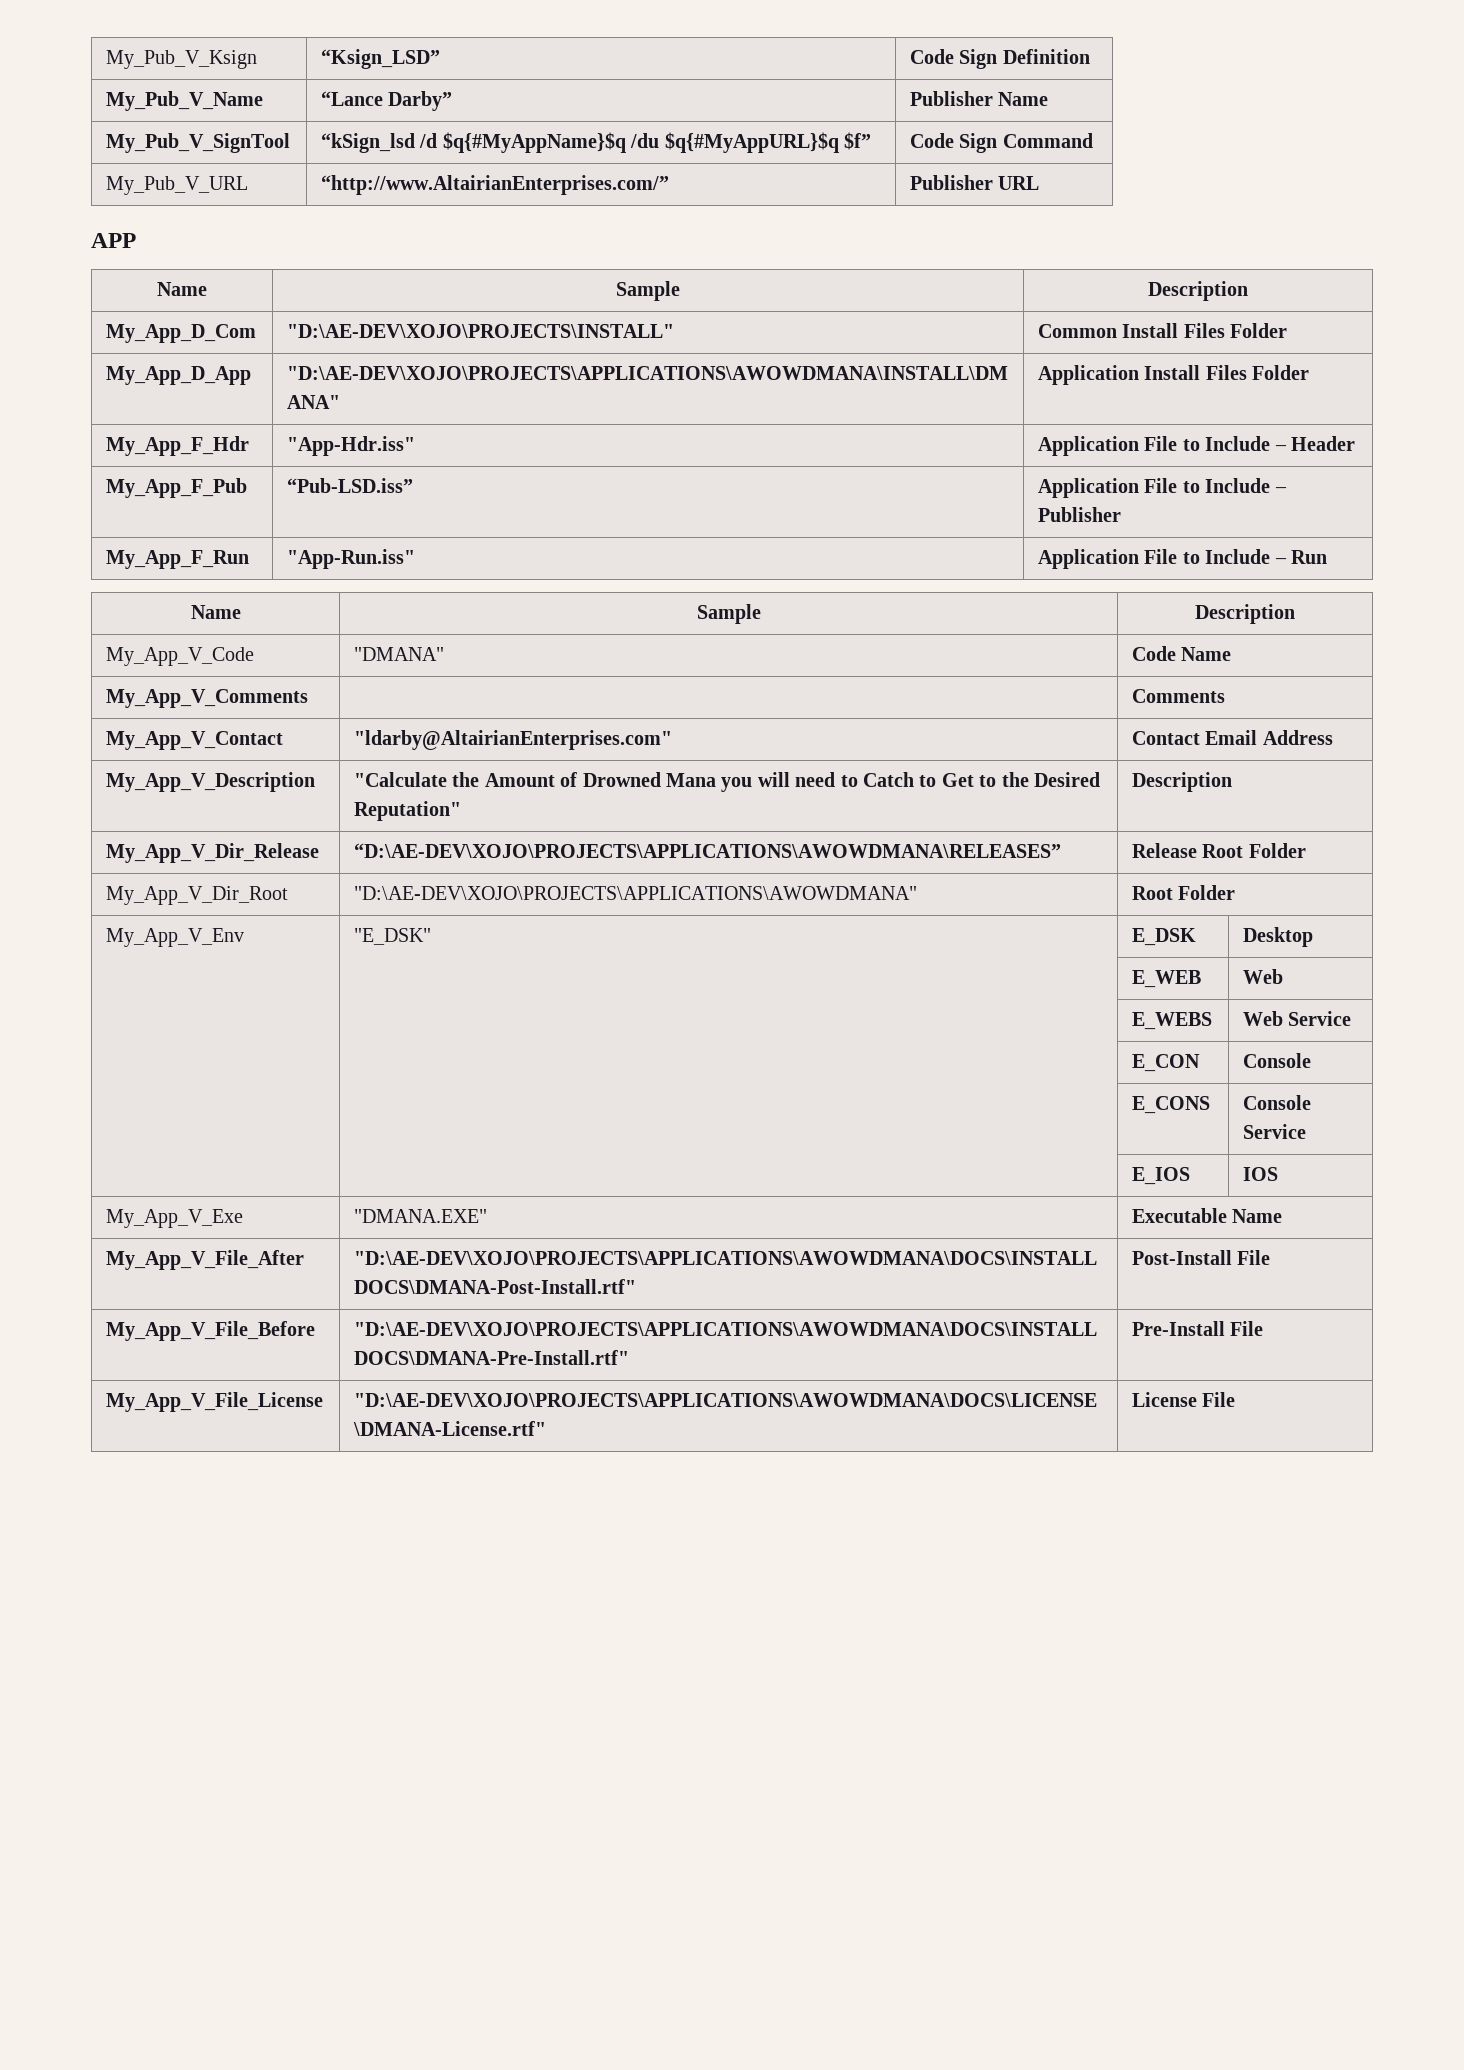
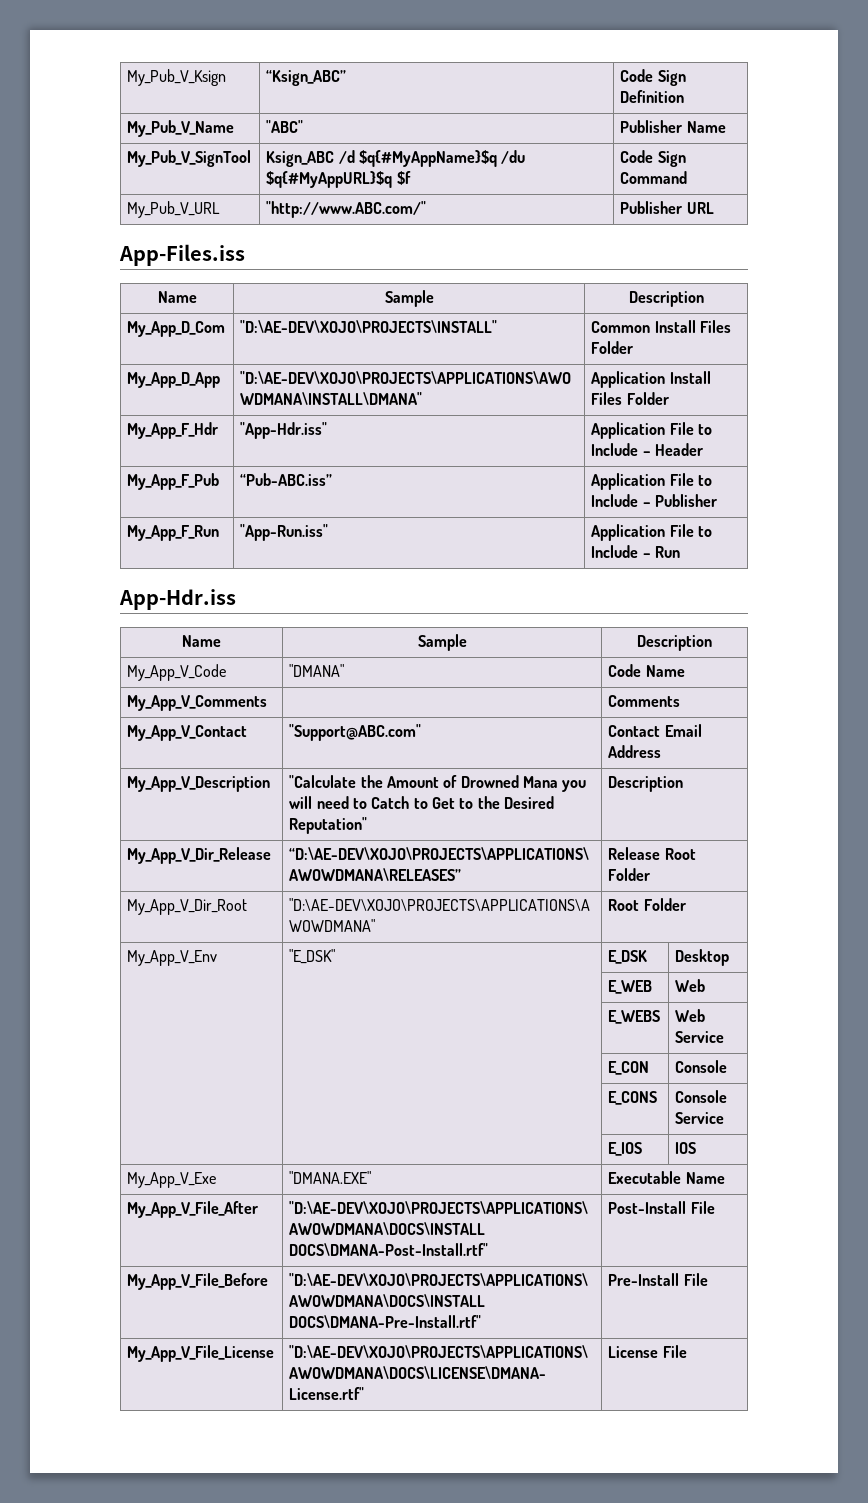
[321,49,441,69] “Ksign_LSD” -> [266,70,347,86] “Ksign_ABC”
[321,91,453,111] “Lance Darby” -> [266,120,304,133] "ABC"
[321,133,416,153] “kSign_lsd -> [266,151,335,167] Ksign_ABC
[844,132,872,150] $f” -> [396,171,411,185] $f
[321,175,670,195] “http://www.AltairianEnterprises.com/” -> [266,201,427,218] "http://www.ABC.com/"
[91,233,136,248] APP -> [119,244,245,266] App-Files.iss
[287,478,414,493] “Pub-LSD.iss” -> [240,473,333,486] “Pub-ABC.iss”
(1328, 557) none -> [119,589,236,610] // App-Hdr.iss
[354,730,673,750] "ldarby@AltairianEnterprises.com" -> [289,724,422,741] "Support@ABC.com"

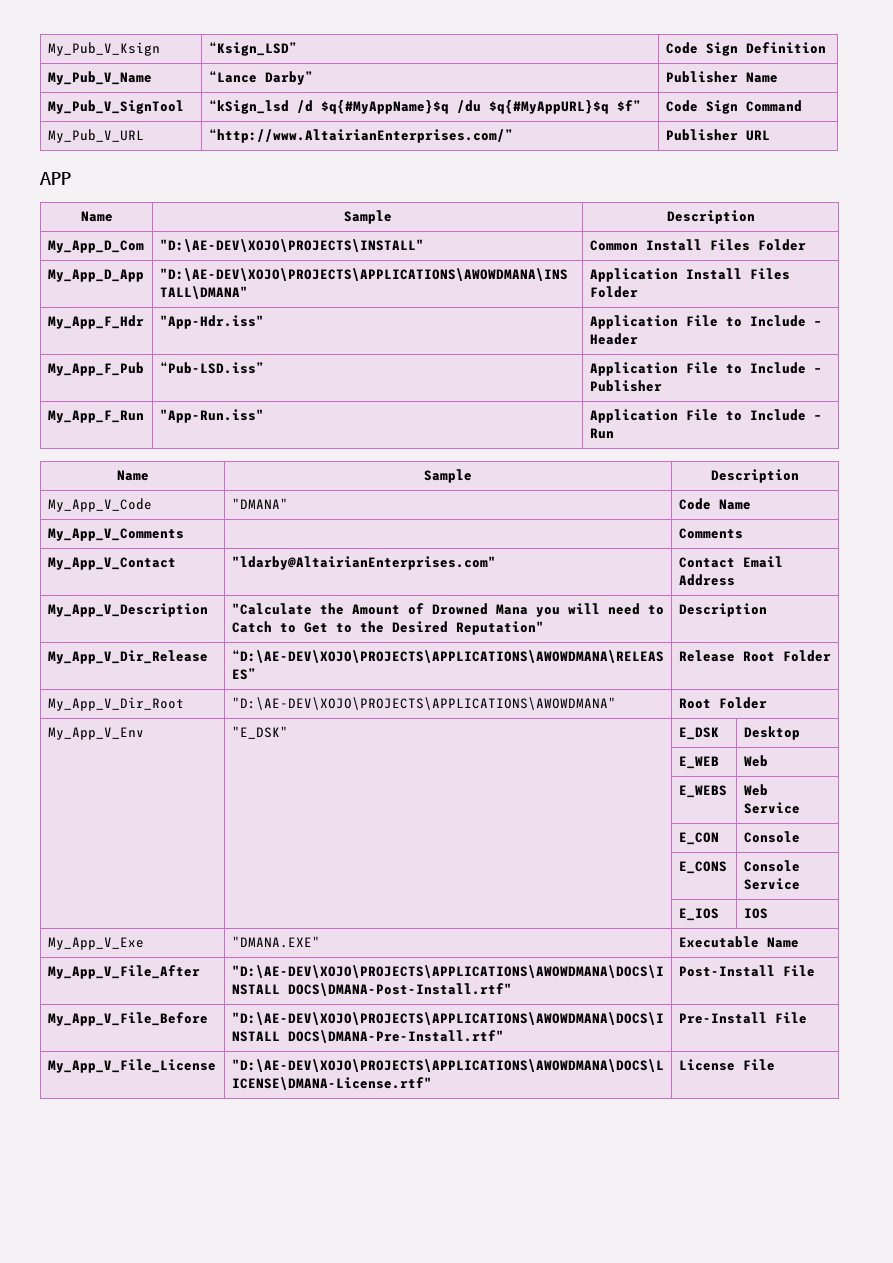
[266,70,347,86] “Ksign_ABC” -> [208,42,297,56] “Ksign_LSD”
[266,120,304,133] "ABC" -> [208,71,313,85] “Lance Darby”
[266,151,335,167] Ksign_ABC -> [208,100,289,114] “kSign_lsd
[396,171,411,185] $f -> [616,100,641,111] $f”
[266,201,427,218] "http://www.ABC.com/" -> [208,129,513,143] “http://www.AltairianEnterprises.com/”
[119,244,245,266] App-Files.iss -> [39,172,71,185] APP
[240,473,333,486] “Pub-ABC.iss” -> [159,362,264,374] “Pub-LSD.iss”
[119,589,236,610] // App-Hdr.iss -> (614, 433) none
[289,724,422,741] "Support@ABC.com" -> [231,556,496,570] "ldarby@AltairianEnterprises.com"

